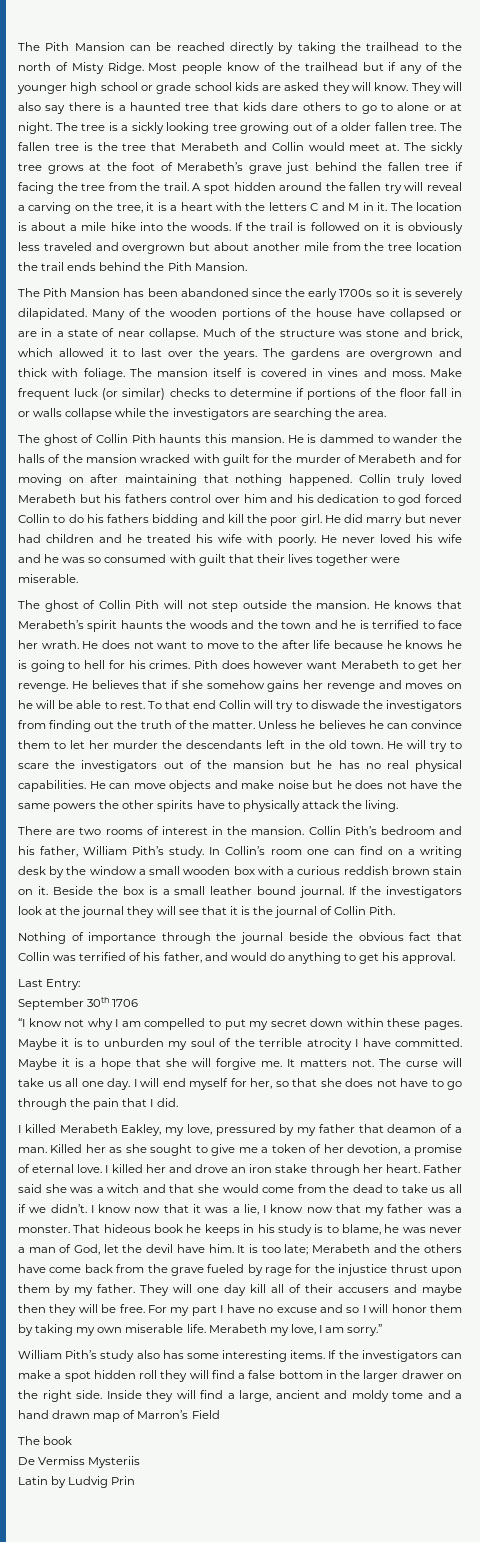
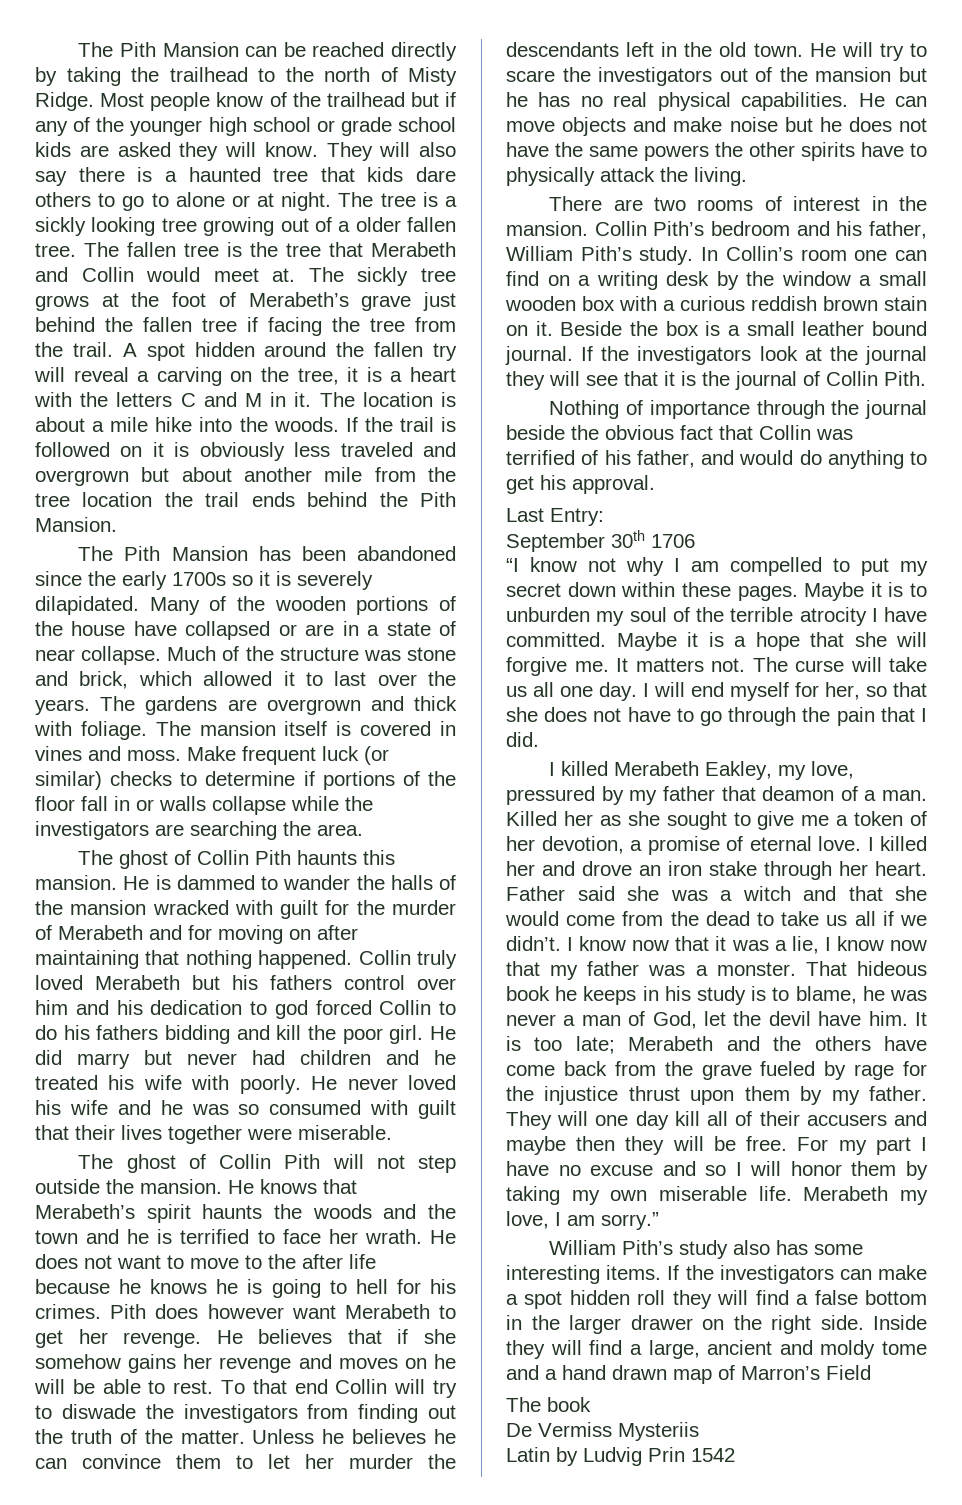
(136, 1480) none -> [691,1448,735,1462] 1542

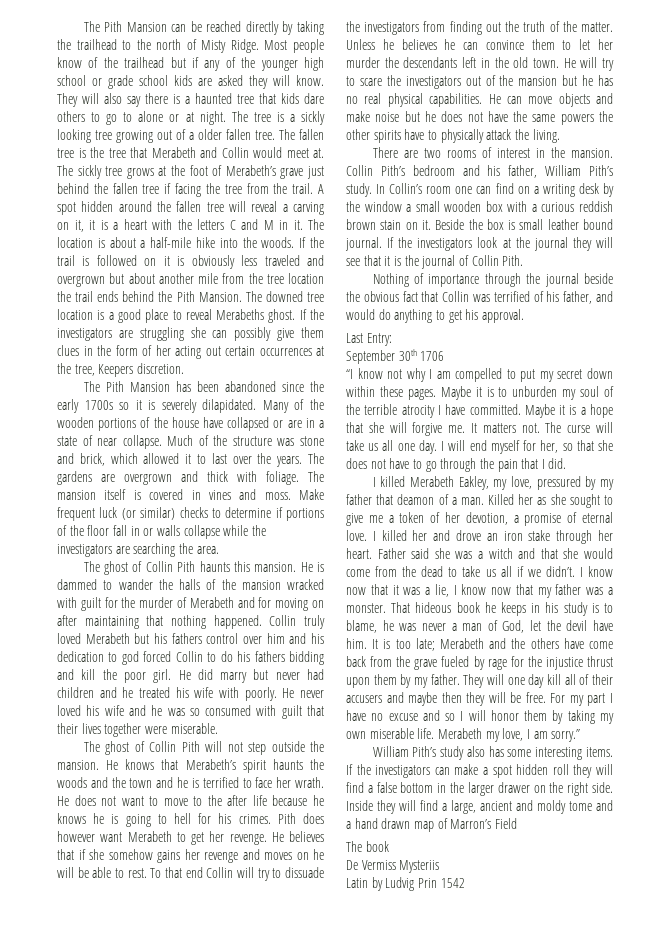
[433,343,457,361] try -> [206,202,224,212] tree
[261,367,339,385] the tree, -> [74,220,84,232] it,
[110,417,149,432] mile -> [150,237,192,248] half-mile
(117, 524) none -> [245,291,324,302] [57,309,325,323] [57,327,324,341] [57,345,324,359] [57,363,184,377] The downed tree location is a good place to reveal Merabeths ghost. If the investigators are struggling she can possibly give them clues in the form of her acting out certain occurrences at the tree, Keepers discretion.
[61,1404,136,1419] diswade -> [285,867,324,878] dissuade
[728,325,740,336] a -> (516, 225) none

